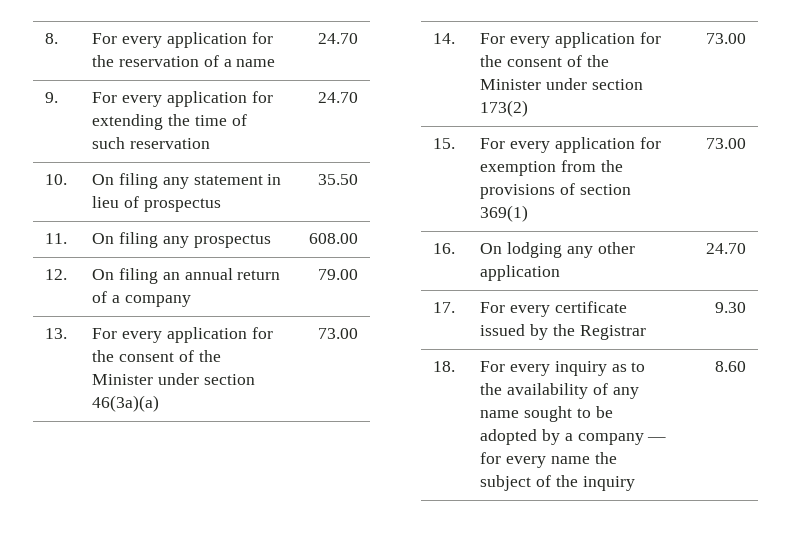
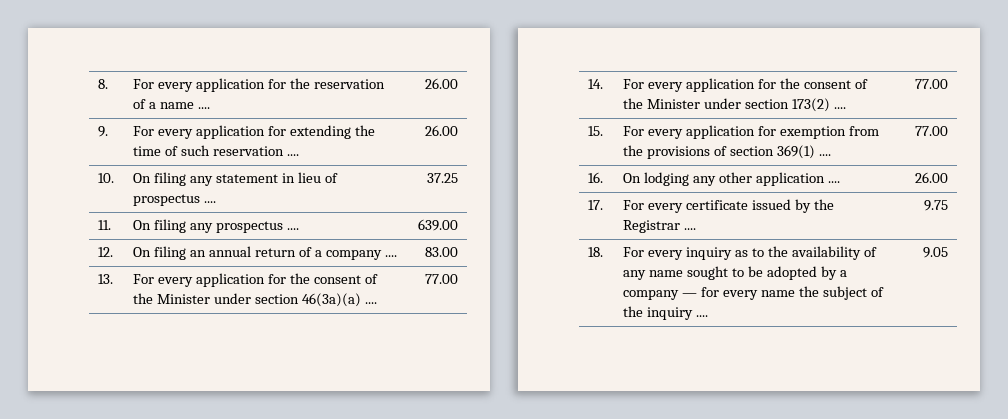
[317,33,358,44] | 24.70 -> [197,107,210,109] [424,78,458,89] .... | 26.00
[317,92,358,103] | 24.70 -> [286,154,299,156] [424,125,458,136] .... | 26.00
[317,174,358,185] | 35.50 -> [204,201,217,203] [426,173,458,183] .... | 37.25
[308,233,358,244] | 608.00 -> [286,228,299,230] [417,219,458,231] .... | 639.00
[317,269,358,280] | 79.00 -> [384,255,397,257] [424,247,458,257] .... | 83.00
[317,328,358,339] | 73.00 -> [364,302,377,304] [424,274,458,284] .... | 77.00
[705,33,746,44] | 73.00 -> [833,107,846,109] [914,79,948,89] .... | 77.00
[705,138,746,149] | 73.00 -> [818,154,831,156] [914,126,948,136] .... | 77.00
[705,243,746,254] | 24.70 -> [827,181,840,183] [914,172,948,183] .... | 26.00
[714,302,746,313] | 9.30 -> [684,228,697,230] [923,200,948,211] .... | 9.75
[714,361,746,372] | 8.60 -> [696,315,709,317] [922,247,948,258] .... | 9.05

